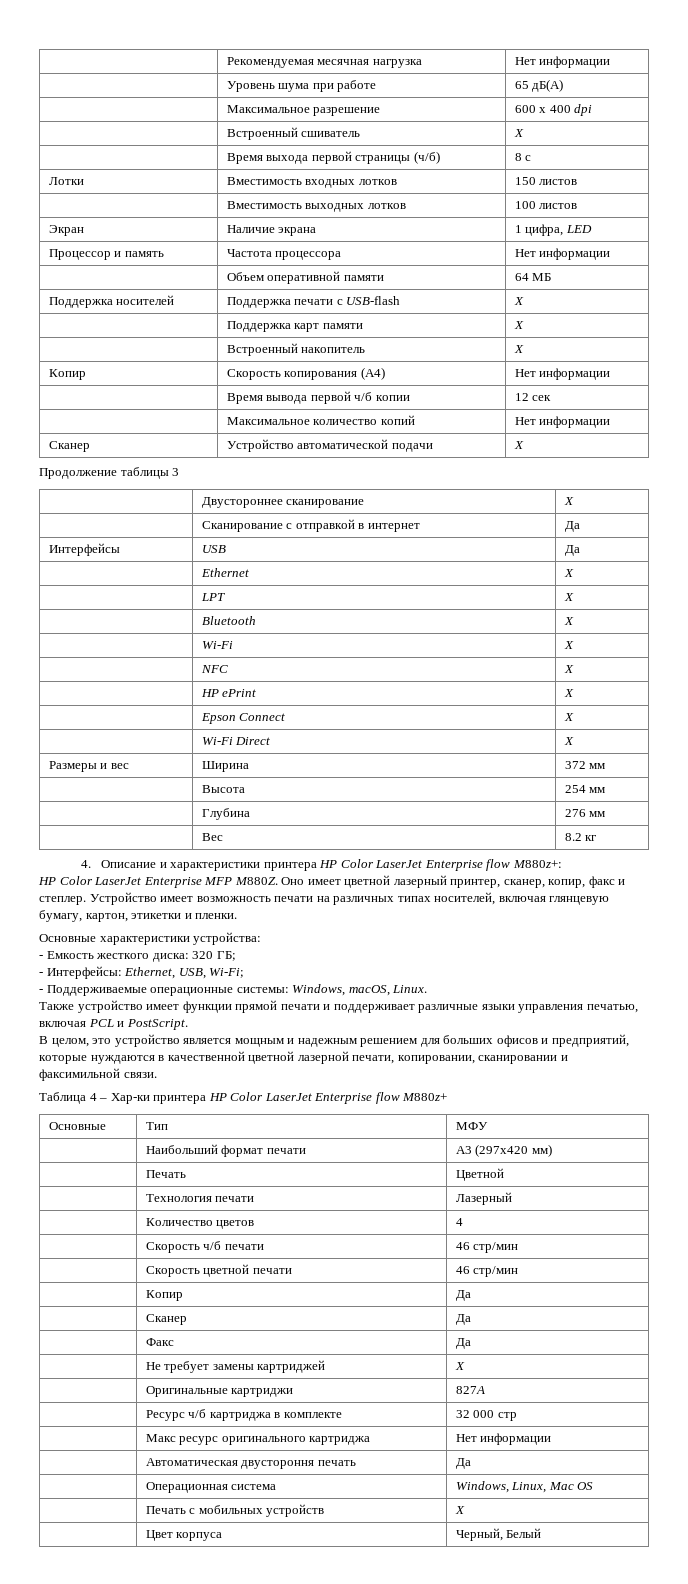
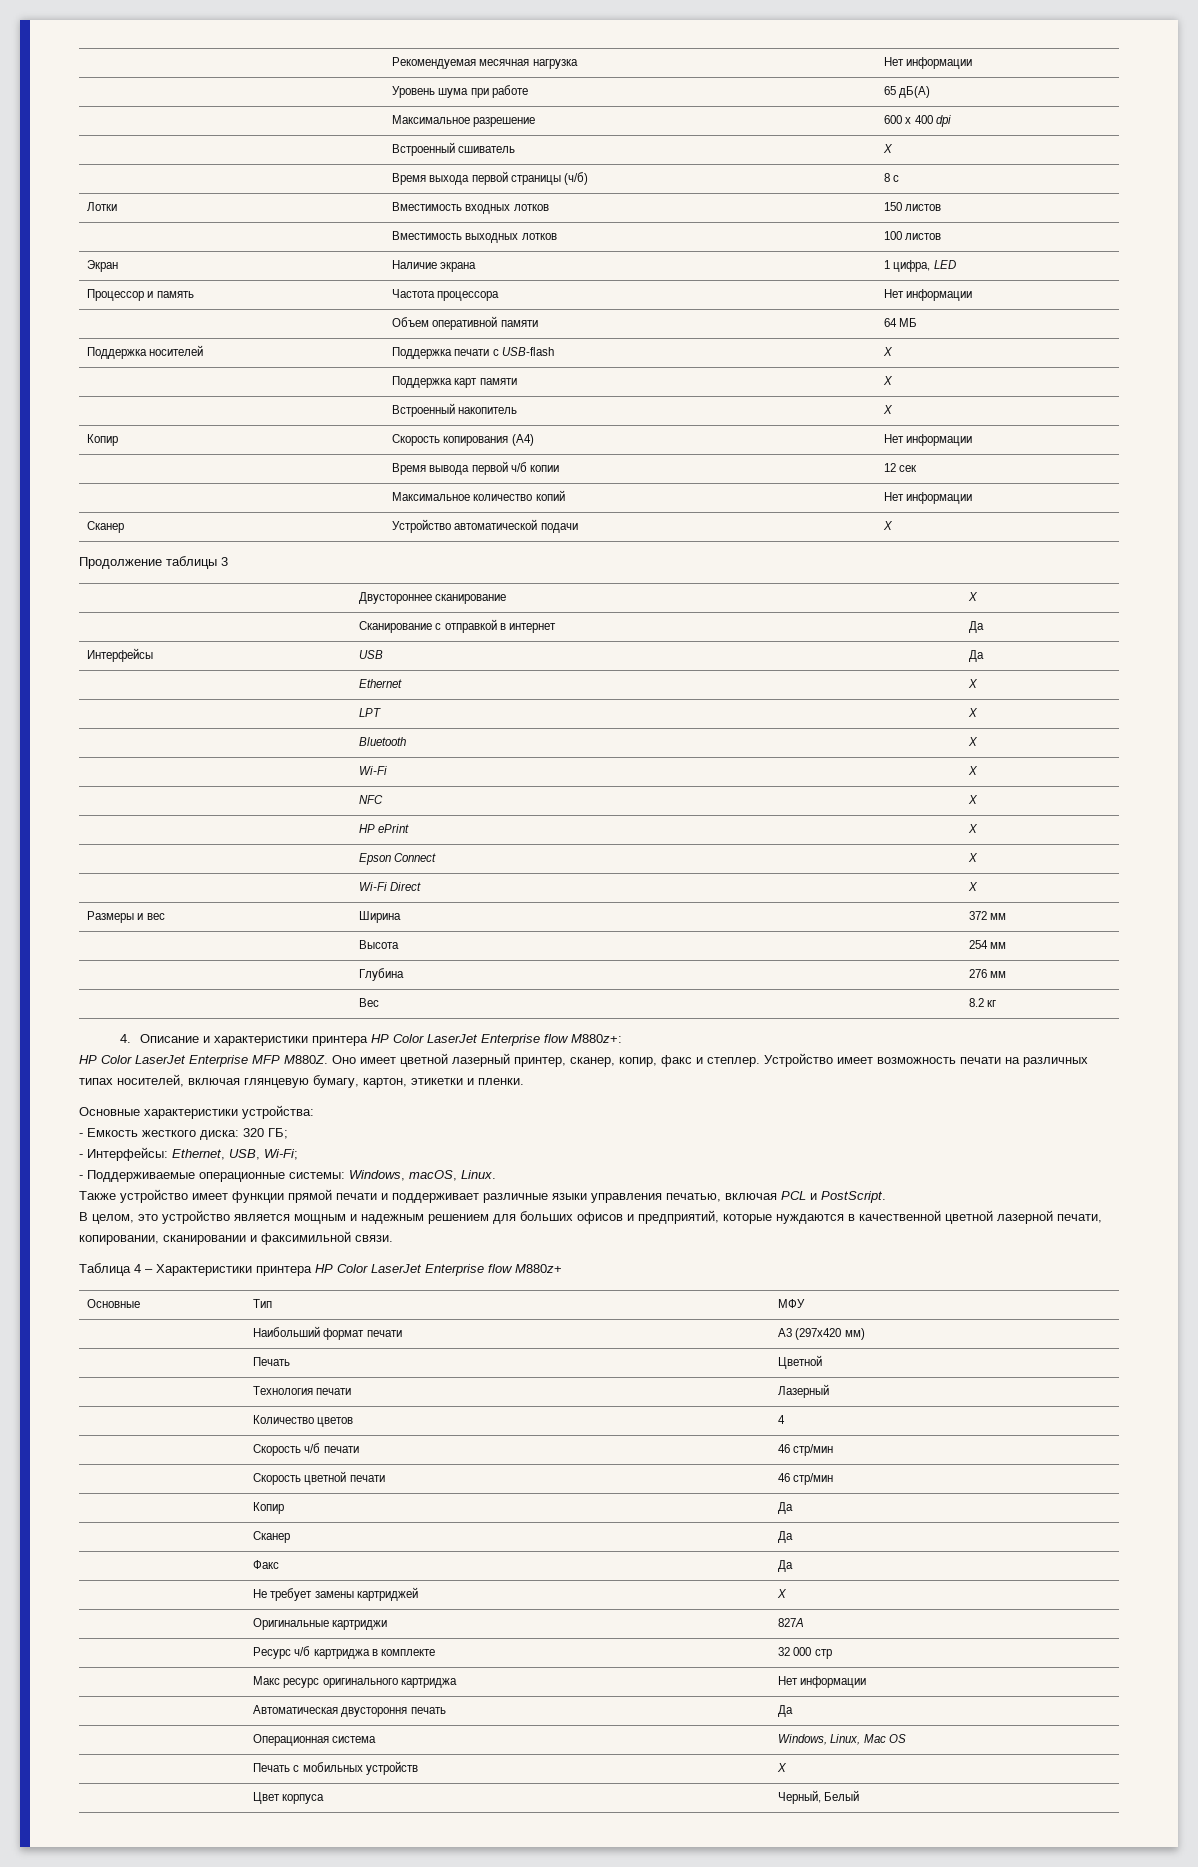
[110,1093,150,1104] Хар-ки -> [156,1264,252,1276] Характеристики

